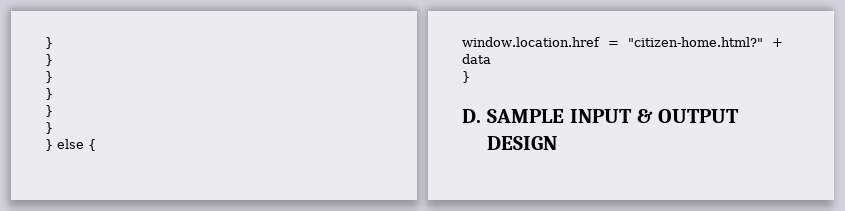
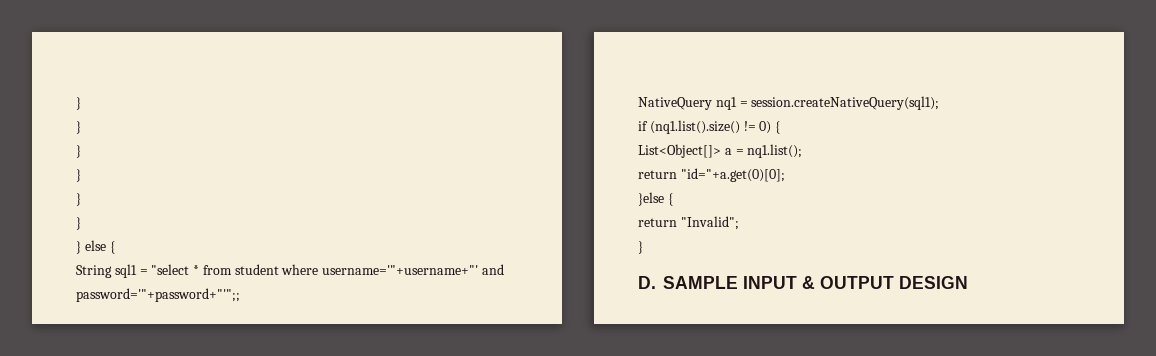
[462,37,783,47] [462,54,491,64] window.location.href = "citizen-home.html?" + data -> [76,264,505,278] [76,288,240,302] [638,96,940,110] [638,120,781,134] [638,144,803,158] [638,168,785,182] [638,192,673,206] [638,216,739,230] String sql1 = "select * from student where username='"+username+"' and password='"+password+"'";; // NativeQuery nq1 = session.createNativeQuery(sql1); // if (nq1.list().size() != 0) { // List<Object[]> a = nq1.list(); // return "id="+a.get(0)[0]; // }else { // return "Invalid";

